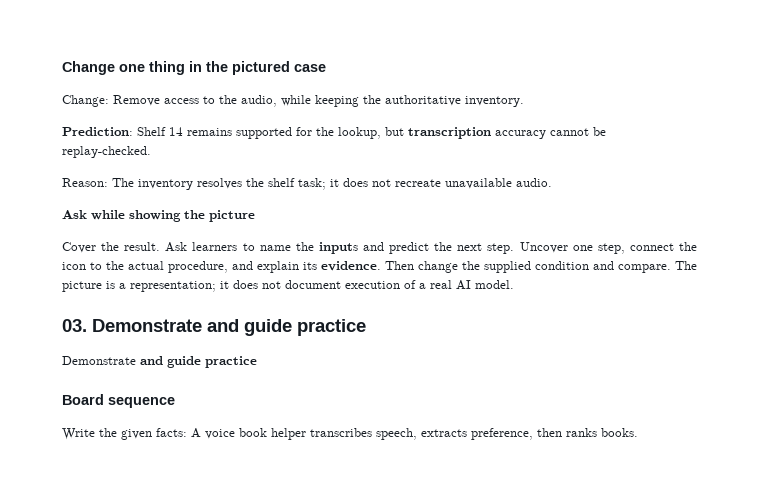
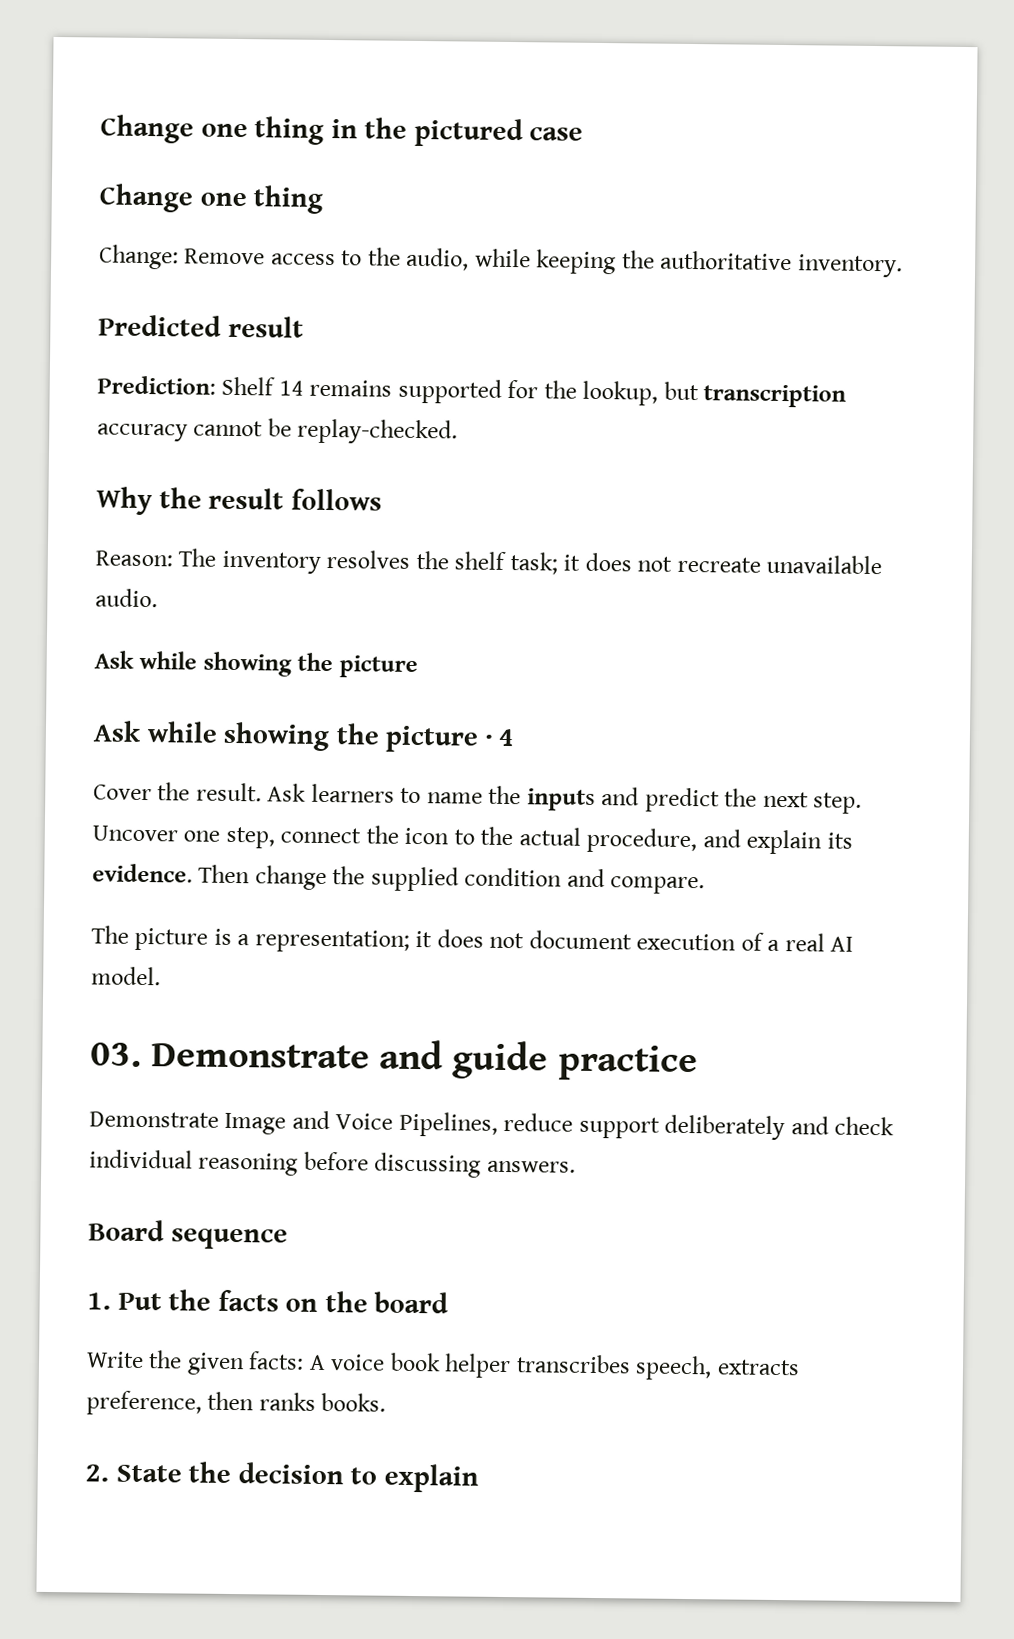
(326, 68) none -> [99,183,324,214] // Change one thing
(524, 101) none -> [98,314,304,338] // Predicted result
(151, 152) none -> [96,486,382,516] // Why the result follows
(255, 216) none -> [93,720,515,753] // Ask while showing the picture · 4
(671, 268) none -> (706, 885) //
[140,356,257,368] [62,394,175,408] and guide practice // Board sequence -> [224,1110,895,1141] [89,1149,576,1178] [88,1219,288,1250] [87,1289,450,1314] Image and Voice Pipelines, reduce support deliberately and check individual reasoning before discussing answers. // Board sequence // 1. Put the facts on the board
(638, 432) none -> [85,1461,479,1493] // 2. State the decision to explain

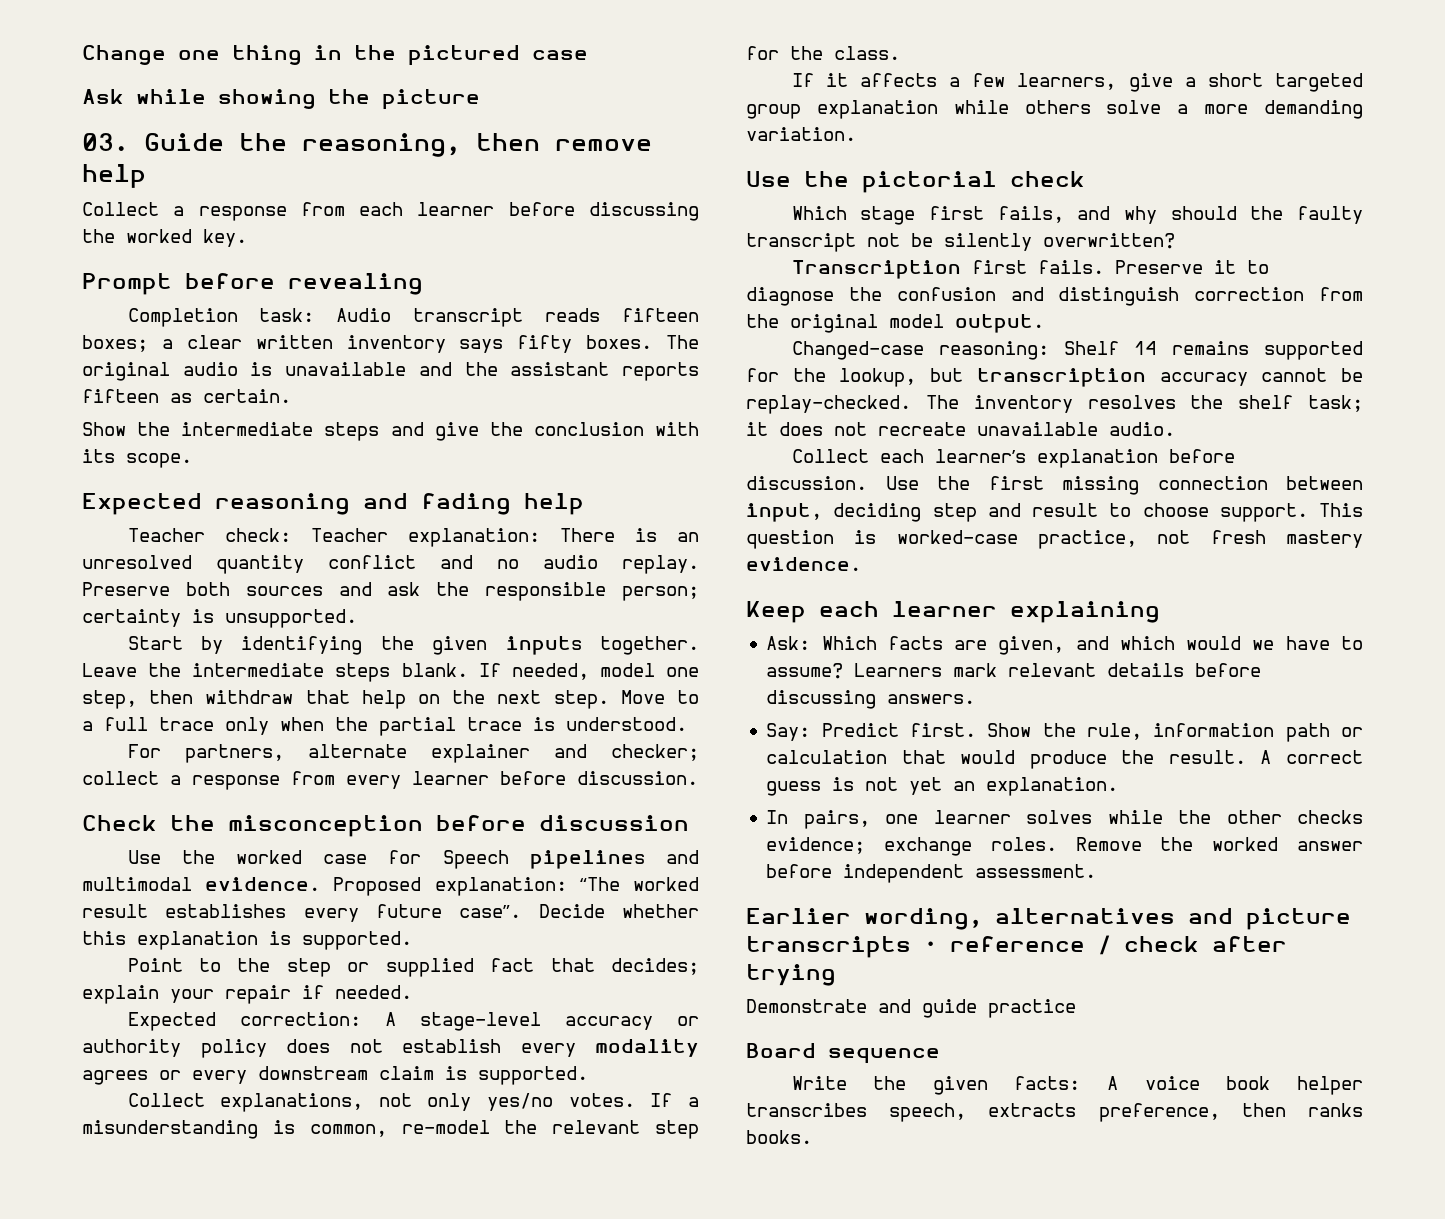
[99,183,324,214] [99,244,903,278] [98,314,304,338] [97,375,216,395] Change one thing // Change: Remove access to the audio, while keeping the authoritative inventory. // Predicted result // Prediction: -> [82,89,480,110] [82,133,652,157] [82,164,146,188] [82,202,699,221] [82,229,247,247] [82,273,423,295] [127,308,699,327] [82,335,699,353] [82,362,699,381] [82,389,291,403] [82,422,699,441] [82,449,192,468] [82,493,584,515] [127,528,699,547] [82,555,699,574] [82,582,699,601] [82,609,357,628] [127,636,699,655] [82,663,699,682] [82,690,699,709] [82,717,687,736] [127,744,699,763] [82,771,698,790] [82,815,689,837] [127,850,699,869] [82,877,699,896] [82,904,699,922] [82,931,412,950] [127,958,700,977] [82,985,412,1004] [127,1012,699,1031] [82,1039,699,1058] [82,1066,588,1085] [127,1093,699,1112] [82,1120,699,1139] [746,46,900,60] [791,73,1363,92] [746,100,1363,119] [746,127,856,141] [746,171,1085,193] [791,206,1363,225] [746,233,1175,252] [791,260,1269,279] [746,287,1363,306] [746,314,1044,333] [791,341,1049,360] Ask while showing the picture // 03. Guide the reasoning, then remove help // Collect a response from each learner before discussing the worked key. // Prompt before revealing // Completion task: Audio transcript reads fifteen boxes; a clear written inventory says fifty boxes. The original audio is unavailable and the assistant reports fifteen as certain. // Show the intermediate steps and give the conclusion with its scope. // Expected reasoning and fading help // Teacher check: Teacher explanation: There is an unresolved quantity conflict and no audio replay. Preserve both sources and ask the responsible person; certainty is unsupported. // Start by identifying the given inputs together. Leave the intermediate steps blank. If needed, model one step, then withdraw that help on the next step. Move to a full trace only when the partial trace is understood. // For partners, alternate explainer and checker; collect a response from every learner before discussion. // Check the misconception before discussion // Use the worked case for Speech pipelines and multimodal evidence. Proposed explanation: “The worked result establishes every future case”. Decide whether this explanation is supported. // Point to the step or supplied fact that decides; explain your repair if needed. // Expected correction: A stage-level accuracy or authority policy does not establish every modality agrees or every downstream claim is supported. // Collect explanations, not only yes/no votes. If a misunderstanding is common, re-model the relevant step for the class. // If it affects a few learners, give a short targeted group explanation while others solve a more demanding variation. // Use the pictorial check // Which stage first fails, and why should the faulty transcript not be silently overwritten? // Transcription first fails. Preserve it to diagnose the confusion and distinguish correction from the original model output. // Changed-case reasoning:
[96,486,382,516] [95,550,173,567] // Why the result follows // Reason: -> (911, 404) none
[94,650,418,679] [93,720,515,753] [93,782,863,814] [92,825,853,855] [92,863,706,895] [91,925,854,953] [91,966,161,986] [90,1039,698,1082] [89,1110,895,1141] [89,1149,576,1178] [88,1219,288,1250] [87,1289,450,1314] Ask while showing the picture // Ask while showing the picture · 4 // Cover the result. Ask learners to name the inputs and predict the next step. Uncover one step, connect the icon to the actual procedure, and explain its evidence. Then change the supplied condition and compare. // The picture is a representation; it does not document execution of a real AI model. // 03. Demonstrate and guide practice // Demonstrate Image and Voice Pipelines, reduce support deliberately and check individual reasoning before discussing answers. // Board sequence // 1. Put the facts on the board -> [791,449,1235,468] [746,476,1363,495] [746,503,1363,522] [746,530,1363,549] [746,557,861,571] [746,601,1160,623] [766,636,1363,655] [766,663,1262,679] [766,690,976,709] [766,723,1363,742] [766,750,1363,769] [766,777,1119,796] [766,810,1363,829] [766,837,1363,856] [766,864,1097,883] [746,908,1351,930] [746,935,1287,958] [746,964,836,986] [746,999,1076,1018] [746,1043,940,1064] Collect each learner’s explanation before discussion. Use the first missing connection between input, deciding step and result to choose support. This question is worked-case practice, not fresh mastery evidence. // Keep each learner explaining // Ask: Which facts are given, and which would we have to assume? Learners mark relevant details before discussing answers. // Say: Predict first. Show the rule, information path or calculation that would produce the result. A correct guess is not yet an explanation. // In pairs, one learner solves while the other checks evidence; exchange roles. Remove the worked answer before independent assessment. // Earlier wording, alternatives and picture transcripts · reference / check after trying // Demonstrate and guide practice // Board sequence
[85,1461,479,1493] // 2. State the decision to explain -> (812, 1137) none

